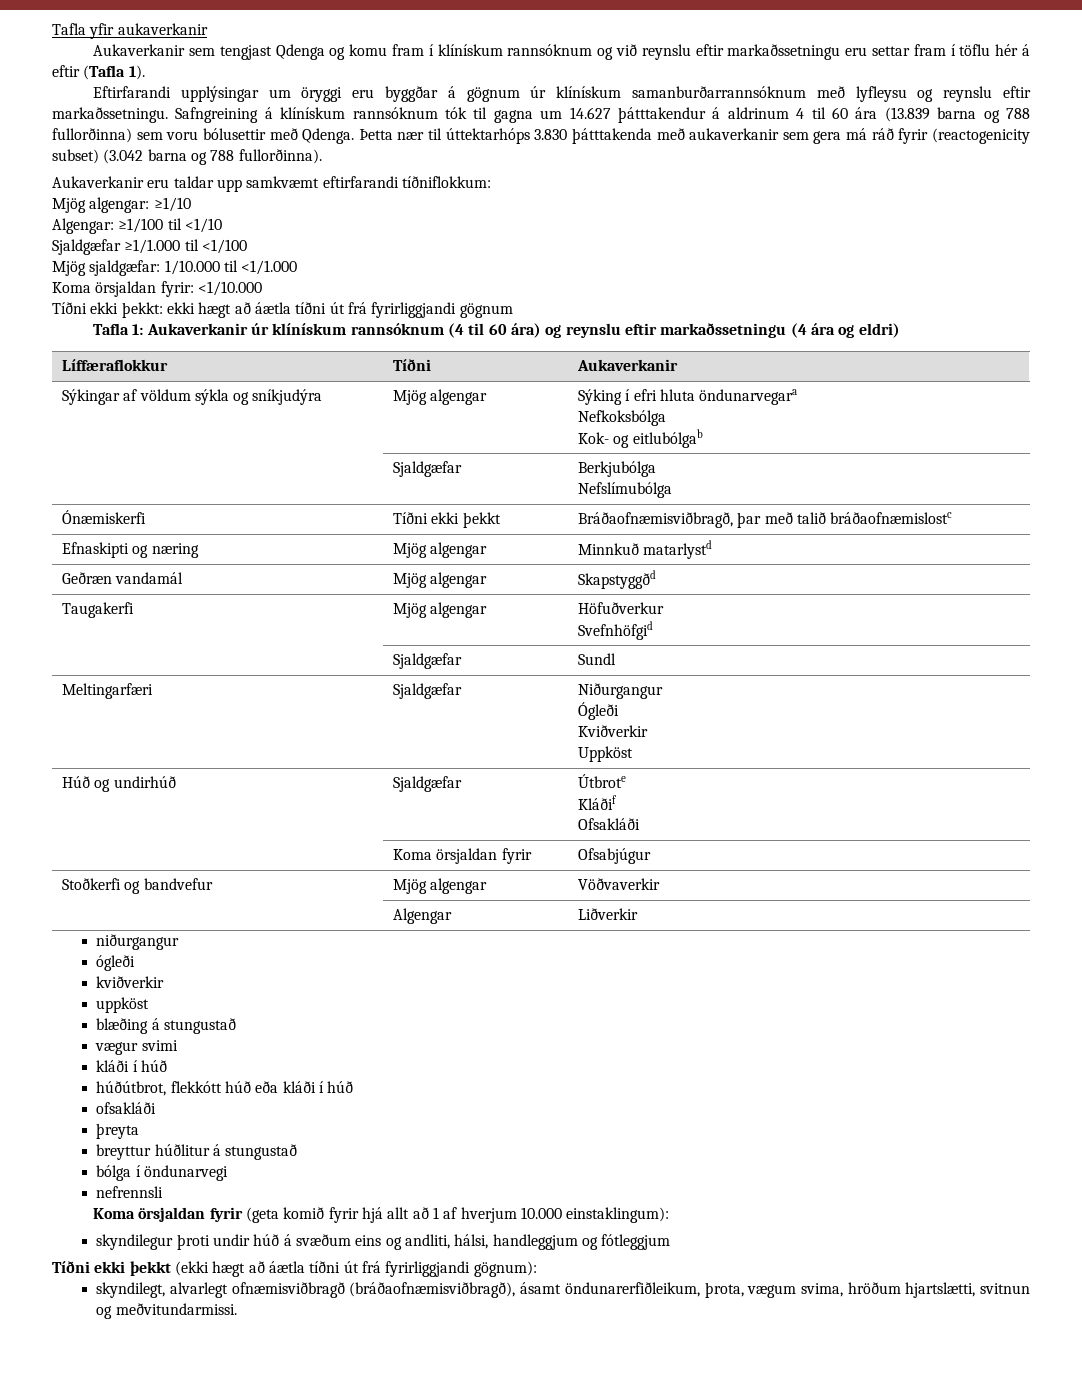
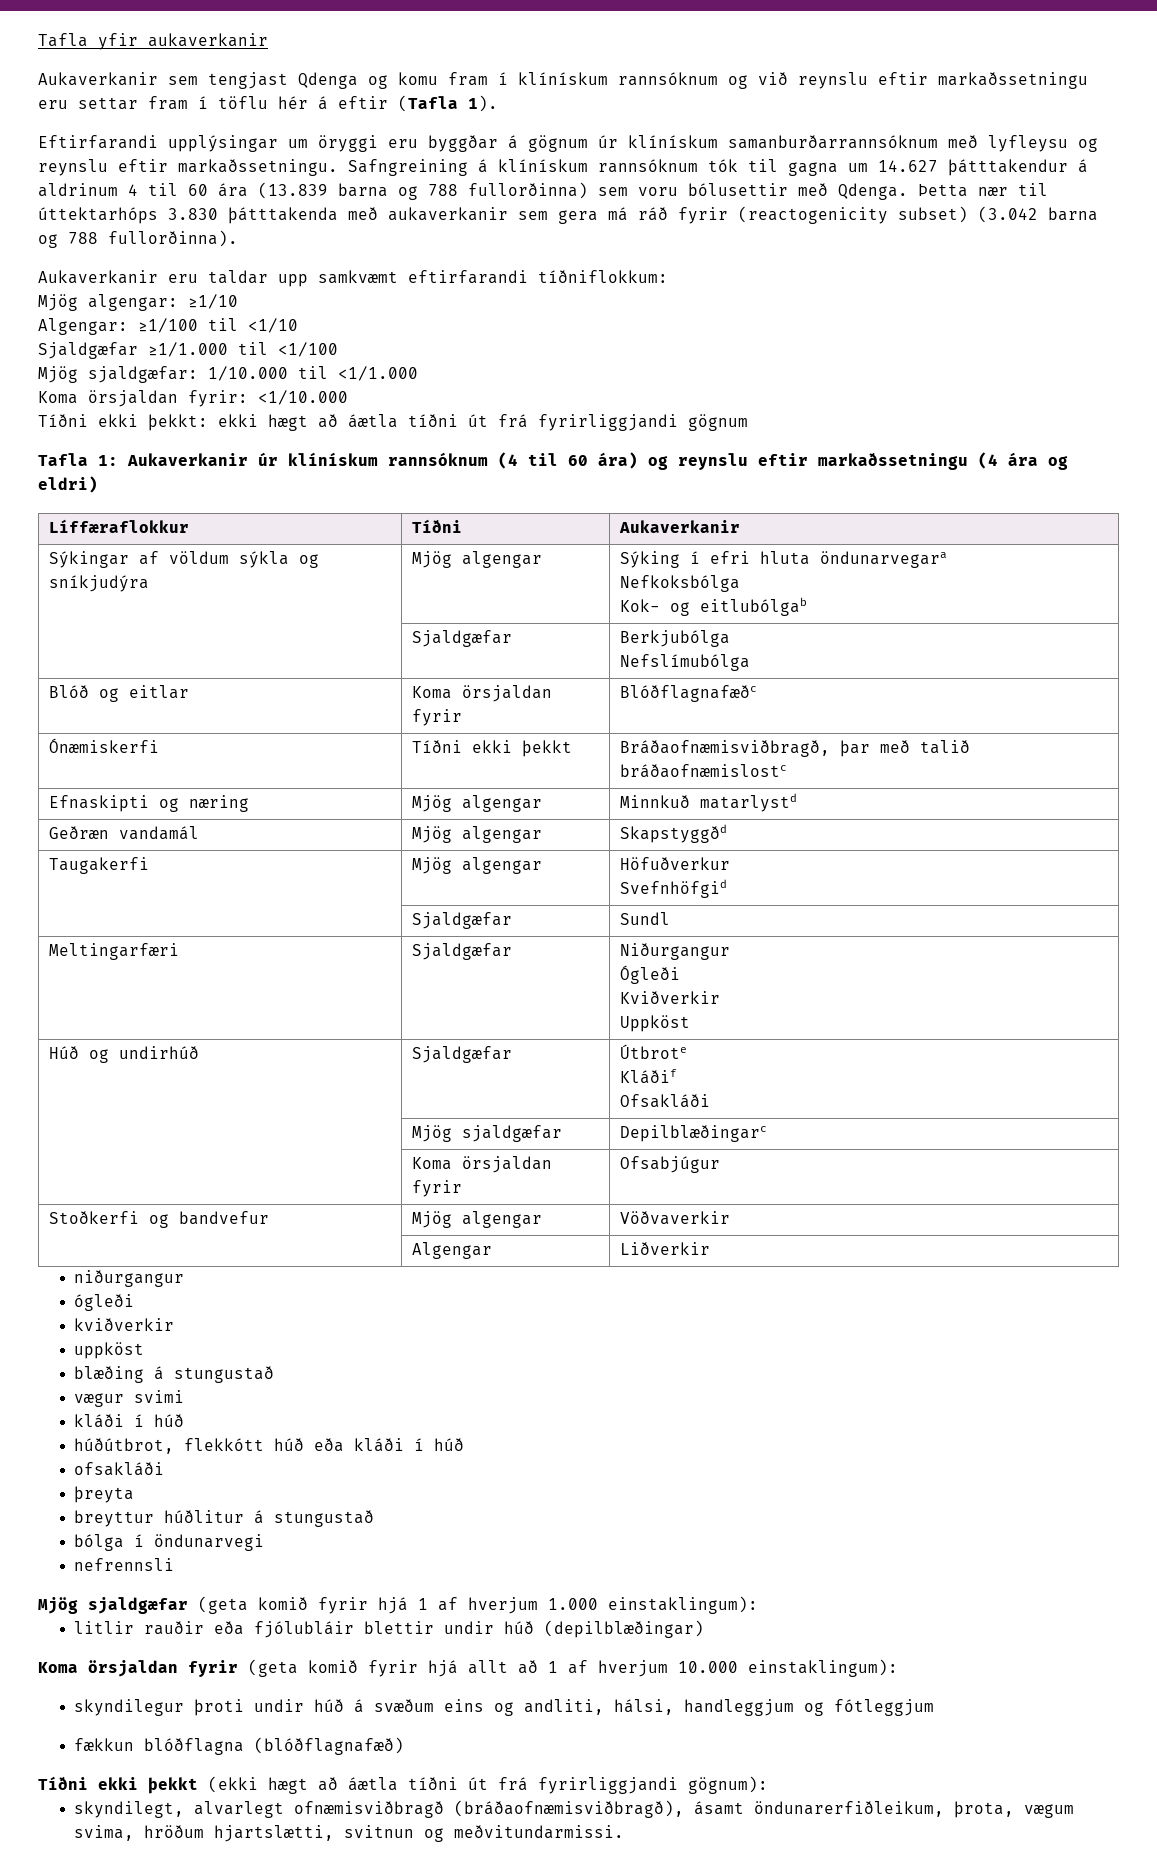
(672, 490) none -> [49,685,190,702] [412,685,553,702] [412,709,463,726] [620,685,758,702] // Blóð og eitlar | Koma örsjaldan fyrir | Blóðflagnafæðc
(640, 824) none -> [412,1125,563,1142] [620,1125,768,1142] // | Mjög sjaldgæfar | Depilblæðingarc
(164, 1192) none -> [38,1596,758,1614] [74,1620,705,1638] // Mjög sjaldgæfar (geta komið fyrir hjá 1 af hverjum 1.000 einstaklingum): // litlir rauðir eða fjólubláir blettir undir húð (depilblæðingar)
(671, 1242) none -> [74,1737,405,1755] // fækkun blóðflagna (blóðflagnafæð)

